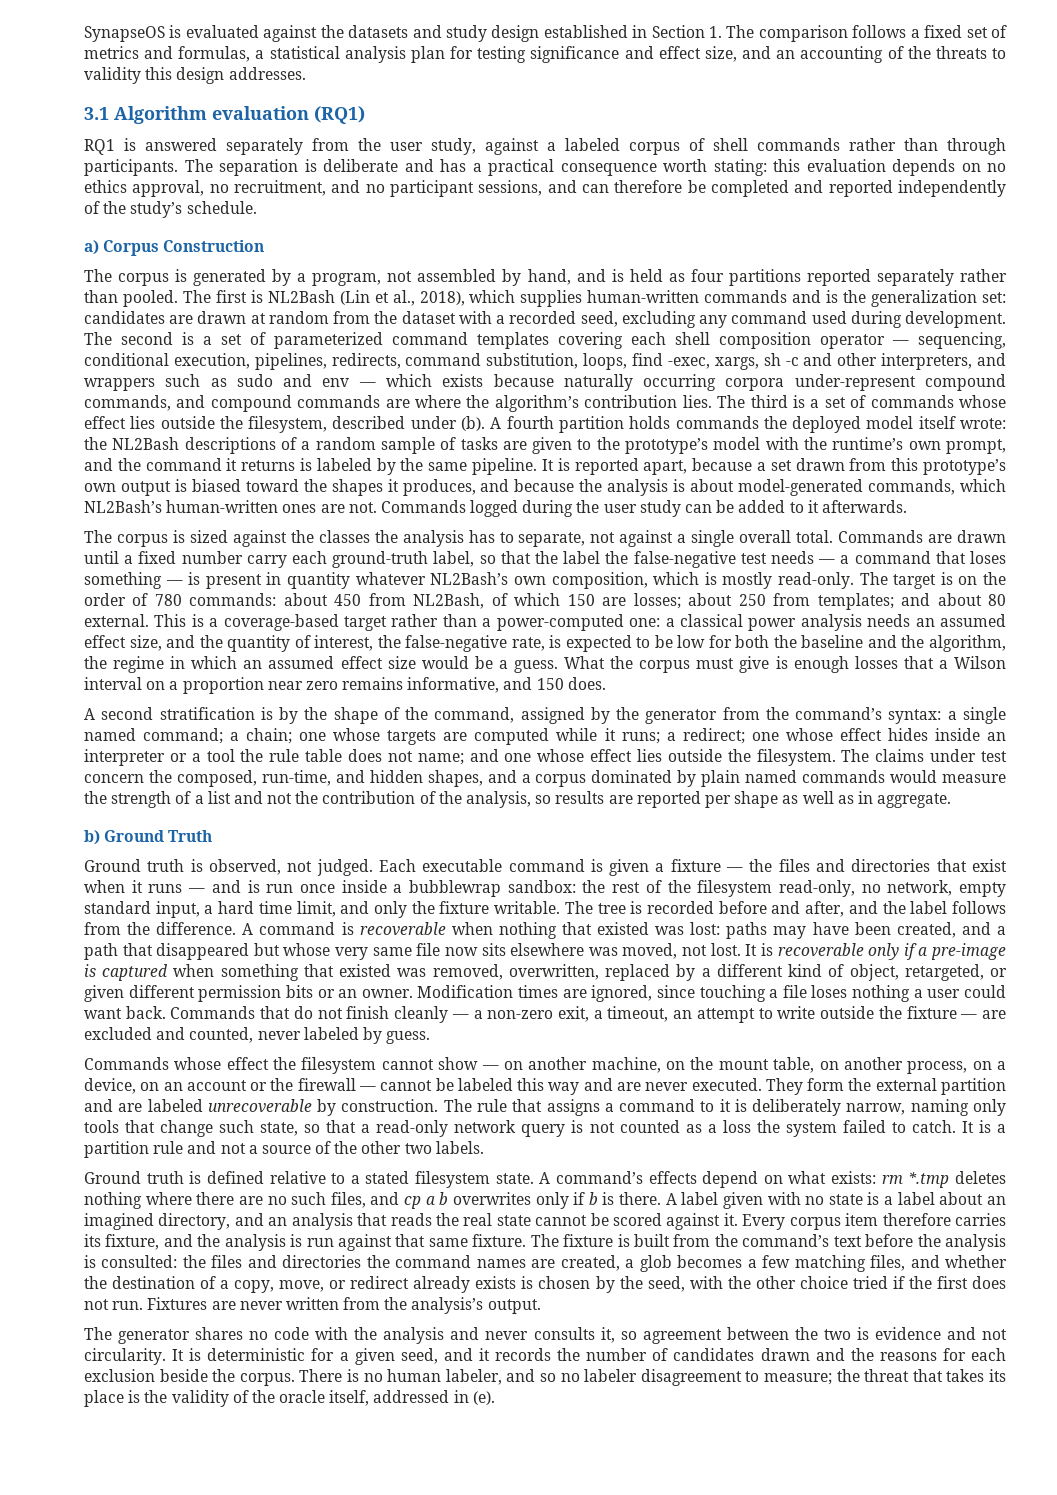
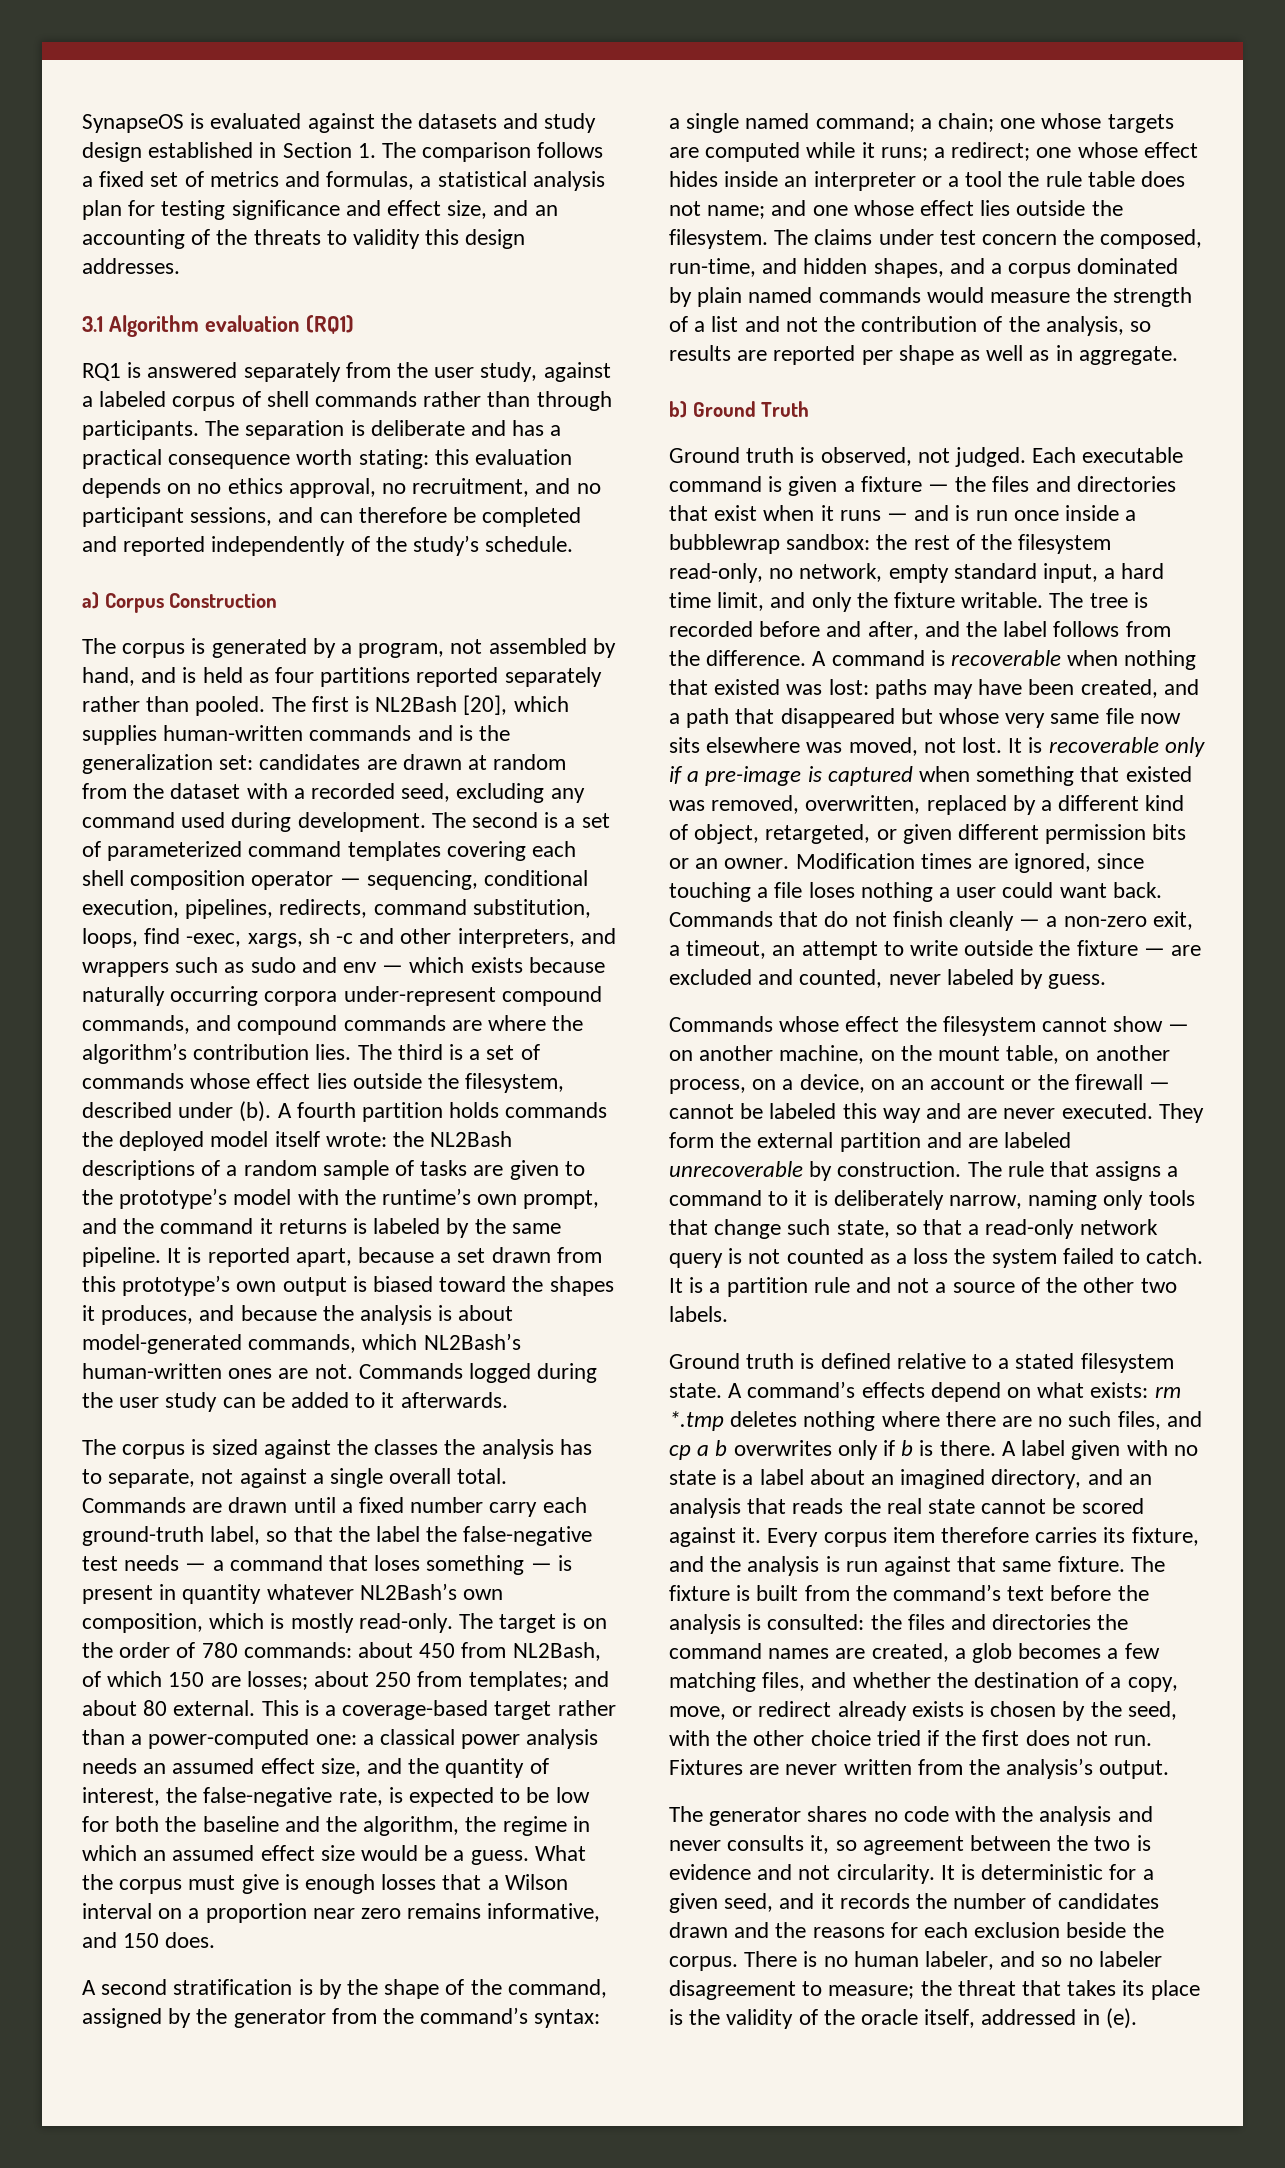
[339,290,465,306] (Lin et al., 2018), -> [463,695,508,715] [20],

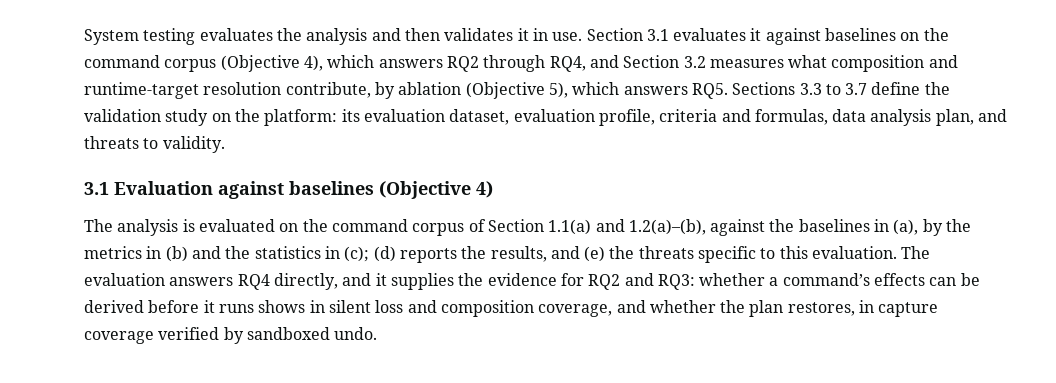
[82,113,597,133] [82,142,604,162] [82,171,605,191] [82,200,558,220] [82,229,526,249] [82,258,180,274] [82,315,354,337] [82,362,611,382] [82,391,612,411] [82,420,562,440] [82,449,573,469] [82,478,601,498] [82,507,582,527] [82,535,574,556] [82,592,278,613] [82,638,616,658] [82,667,602,687] [82,695,569,716] [82,725,511,745] [82,754,567,774] [82,783,585,803] [82,812,610,832] [82,841,577,861] [82,870,589,890] [82,899,591,919] [82,928,616,948] [82,957,605,977] [82,986,602,1006] [82,1015,584,1035] [82,1043,540,1064] [82,1073,565,1093] [82,1101,608,1122] [82,1131,513,1151] [82,1160,585,1180] [82,1188,600,1209] [82,1218,561,1238] [82,1247,602,1267] [82,1275,614,1296] [82,1305,514,1325] [82,1333,521,1354] [82,1363,598,1383] [82,1392,508,1412] [82,1439,592,1459] [82,1468,508,1488] [82,1497,587,1517] [82,1526,593,1546] [82,1555,572,1575] [82,1583,504,1604] [82,1613,607,1633] [82,1642,601,1661] [82,1671,609,1691] [82,1700,616,1720] [82,1729,599,1749] [82,1758,549,1778] [82,1787,590,1807] [82,1816,590,1836] [82,1845,586,1865] [82,1874,568,1894] [82,1903,601,1923] [82,1932,216,1948] [82,1979,607,1999] [82,2007,601,2028] [669,113,1174,133] [669,142,1198,162] [669,171,1186,191] [669,200,1123,219] [669,229,1203,249] [669,258,1179,278] [669,287,1193,307] [669,316,1152,336] [669,345,1178,365] [669,401,810,418] [669,447,1184,467] [669,476,1176,496] [669,505,1137,521] [669,534,1112,554] [669,563,1165,583] [669,592,1148,612] [669,621,1171,640] [669,650,1197,670] [669,679,1199,699] [669,708,1181,728] [669,737,1205,757] [669,766,1192,786] [669,795,1185,815] [669,824,1187,844] [669,853,1145,873] [669,882,1162,902] [669,911,1193,931] [669,940,1202,960] [669,969,1107,989] [669,1016,1190,1036] [669,1045,1170,1064] [669,1074,1171,1094] [669,1103,1204,1123] [669,1132,1072,1152] [669,1161,1179,1181] [669,1190,1195,1210] [669,1219,1158,1239] [669,1248,1204,1268] [669,1277,1177,1297] [669,1306,728,1322] [669,1353,1174,1373] [669,1381,1181,1402] [669,1411,1202,1431] [669,1440,1198,1460] [669,1469,1152,1489] [669,1498,1144,1518] [669,1527,1199,1547] [669,1556,1165,1576] [669,1584,1149,1601] [669,1614,1129,1634] [669,1643,1160,1663] [669,1672,1178,1692] [669,1701,1177,1721] [669,1730,1153,1746] [669,1758,1170,1779] [669,1806,1153,1826] [669,1835,1151,1855] [669,1864,1154,1884] [669,1893,1159,1913] [669,1922,1164,1938] [669,1951,1162,1971] [669,1980,1200,2000] [669,2008,1137,2029] SynapseOS is evaluated against the datasets and study design established in Section 1. The comparison follows a fixed set of metrics and formulas, a statistical analysis plan for testing significance and effect size, and an accounting of the threats to validity this design addresses. // 3.1 Algorithm evaluation (RQ1) // RQ1 is answered separately from the user study, against a labeled corpus of shell commands rather than through participants. The separation is deliberate and has a practical consequence worth stating: this evaluation depends on no ethics approval, no recruitment, and no participant sessions, and can therefore be completed and reported independently of the study’s schedule. // a) Corpus Construction // The corpus is generated by a program, not assembled by hand, and is held as four partitions reported separately rather than pooled. The first is NL2Bash [20], which supplies human-written commands and is the generalization set: candidates are drawn at random from the dataset with a recorded seed, excluding any command used during development. The second is a set of parameterized command templates covering each shell composition operator — sequencing, conditional execution, pipelines, redirects, command substitution, loops, find -exec, xargs, sh -c and other interpreters, and wrappers such as sudo and env — which exists because naturally occurring corpora under-represent compound commands, and compound commands are where the algorithm’s contribution lies. The third is a set of commands whose effect lies outside the filesystem, described under (b). A fourth partition holds commands the deployed model itself wrote: the NL2Bash descriptions of a random sample of tasks are given to the prototype’s model with the runtime’s own prompt, and the command it returns is labeled by the same pipeline. It is reported apart, because a set drawn from this prototype’s own output is biased toward the shapes it produces, and because the analysis is about model-generated commands, which NL2Bash’s human-written ones are not. Commands logged during the user study can be added to it afterwards. // The corpus is sized against the classes the analysis has to separate, not against a single overall total. Commands are drawn until a fixed number carry each ground-truth label, so that the label the false-negative test needs — a command that loses something — is present in quantity whatever NL2Bash’s own composition, which is mostly read-only. The target is on the order of 780 commands: about 450 from NL2Bash, of which 150 are losses; about 250 from templates; and about 80 external. This is a coverage-based target rather than a power-computed one: a classical power analysis needs an assumed effect size, and the quantity of interest, the false-negative rate, is expected to be low for both the baseline and the algorithm, the regime in which an assumed effect size would be a guess. What the corpus must give is enough losses that a Wilson interval on a proportion near zero remains informative, and 150 does. // A second stratification is by the shape of the command, assigned by the generator from the command’s syntax: a single named command; a chain; one whose targets are computed while it runs; a redirect; one whose effect hides inside an interpreter or a tool the rule table does not name; and one whose effect lies outside the filesystem. The claims under test concern the composed, run-time, and hidden shapes, and a corpus dominated by plain named commands would measure the strength of a list and not the contribution of the analysis, so results are reported per shape as well as in aggregate. // b) Ground Truth // Ground truth is observed, not judged. Each executable command is given a fixture — the files and directories that exist when it runs — and is run once inside a bubblewrap sandbox: the rest of the filesystem read-only, no network, empty standard input, a hard time limit, and only the fixture writable. The tree is recorded before and after, and the label follows from the difference. A command is recoverable when nothing that existed was lost: paths may have been created, and a path that disappeared but whose very same file now sits elsewhere was moved, not lost. It is recoverable only if a pre-image is captured when something that existed was removed, overwritten, replaced by a different kind of object, retargeted, or given different permission bits or an owner. Modification times are ignored, since touching a file loses nothing a user could want back. Commands that do not finish cleanly — a non-zero exit, a timeout, an attempt to write outside the fixture — are excluded and counted, never labeled by guess. // Commands whose effect the filesystem cannot show — on another machine, on the mount table, on another process, on a device, on an account or the firewall — cannot be labeled this way and are never executed. They form the external partition and are labeled unrecoverable by construction. The rule that assigns a command to it is deliberately narrow, naming only tools that change such state, so that a read-only network query is not counted as a loss the system failed to catch. It is a partition rule and not a source of the other two labels. // Ground truth is defined relative to a stated filesystem state. A command’s effects depend on what exists: rm *.tmp deletes nothing where there are no such files, and cp a b overwrites only if b is there. A label given with no state is a label about an imagined directory, and an analysis that reads the real state cannot be scored against it. Every corpus item therefore carries its fixture, and the analysis is run against that same fixture. The fixture is built from the command’s text before the analysis is consulted: the files and directories the command names are created, a glob becomes a few matching files, and whether the destination of a copy, move, or redirect already exists is chosen by the seed, with the other choice tried if the first does not run. Fixtures are never written from the analysis’s output. // The generator shares no code with the analysis and never consults it, so agreement between the two is evidence and not circularity. It is deterministic for a given seed, and it records the number of candidates drawn and the reasons for each exclusion beside the corpus. There is no human labeler, and so no labeler disagreement to measure; the threat that takes its place is the validity of the oracle itself, addressed in (e). -> [84,28,949,45] [84,55,958,72] [84,82,950,99] [84,109,1008,126] [84,136,225,153] [84,181,493,199] [84,219,972,236] [84,246,931,263] [84,273,980,290] [84,300,939,317] [84,327,378,344] System testing evaluates the analysis and then validates it in use. Section 3.1 evaluates it against baselines on the command corpus (Objective 4), which answers RQ2 through RQ4, and Section 3.2 measures what composition and runtime-target resolution contribute, by ablation (Objective 5), which answers RQ5. Sections 3.3 to 3.7 define the validation study on the platform: its evaluation dataset, evaluation profile, criteria and formulas, data analysis plan, and threats to validity. // 3.1 Evaluation against baselines (Objective 4) // The analysis is evaluated on the command corpus of Section 1.1(a) and 1.2(a)–(b), against the baselines in (a), by the metrics in (b) and the statistics in (c); (d) reports the results, and (e) the threats specific to this evaluation. The evaluation answers RQ4 directly, and it supplies the evidence for RQ2 and RQ3: whether a command’s effects can be derived before it runs shows in silent loss and composition coverage, and whether the plan restores, in capture coverage verified by sandboxed undo.

